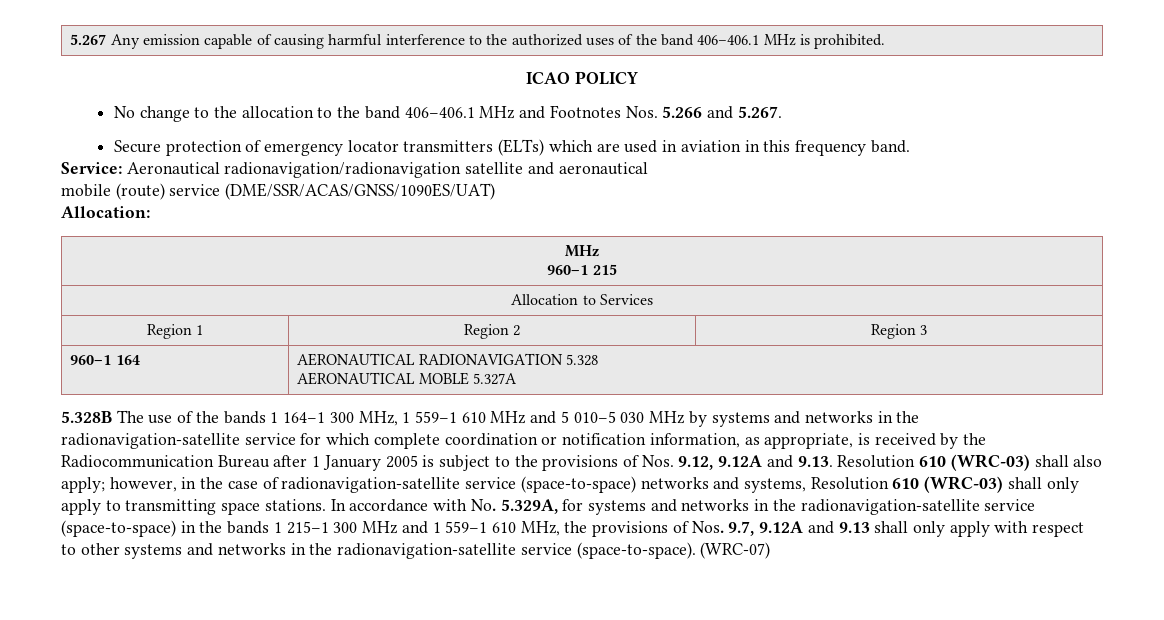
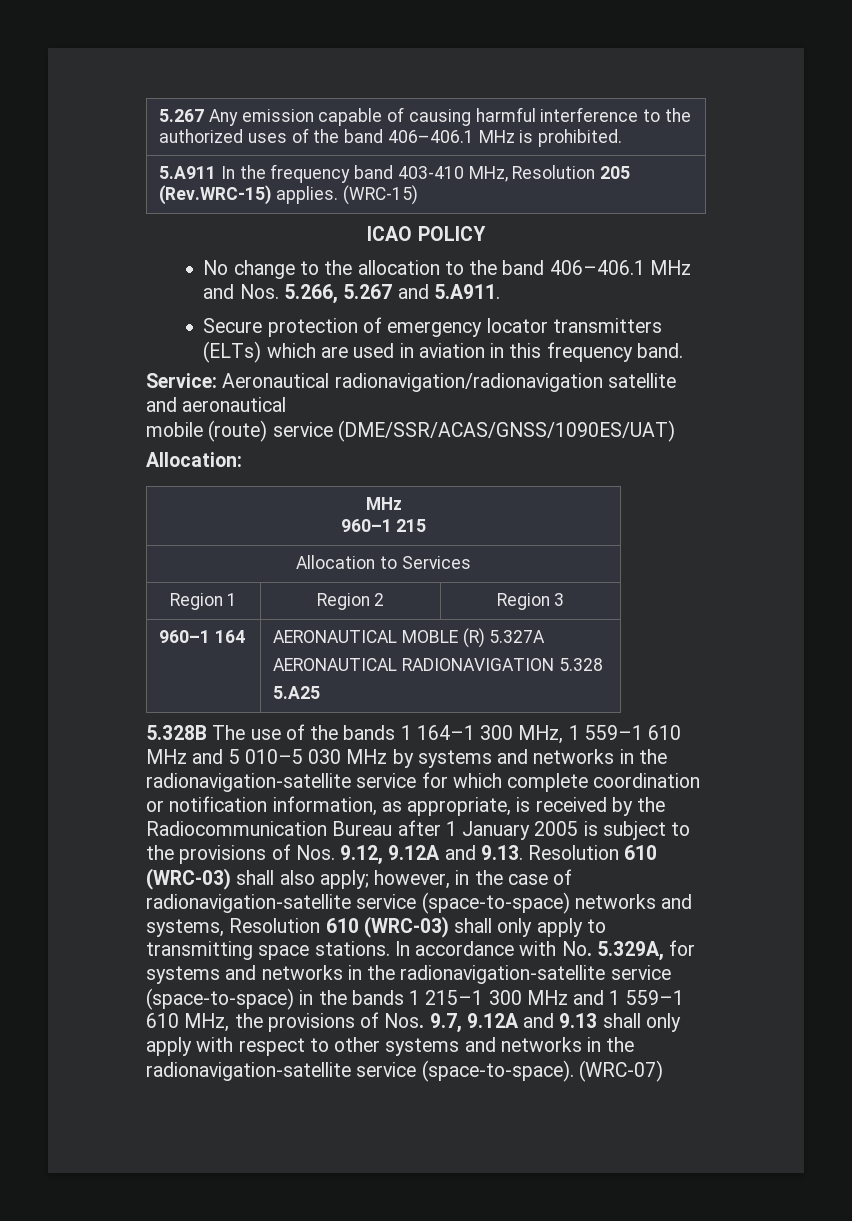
(886, 41) none -> [159,164,630,183] [159,185,418,205] // 5.A911 In the frequency band 403-410 MHz, Resolution 205 (Rev.WRC-15) applies. (WRC-15)
[549,105,782,119] Footnotes Nos. 5.266 and 5.267. -> [239,284,500,304] Nos. 5.266, 5.267 and 5.A911.
(416, 359) none -> [401,628,546,648] [273,658,398,671] MOBLE (R) 5.327A // AERONAUTICAL
[297,372,518,385] AERONAUTICAL MOBLE 5.327A -> [273,686,321,699] 5.A25

